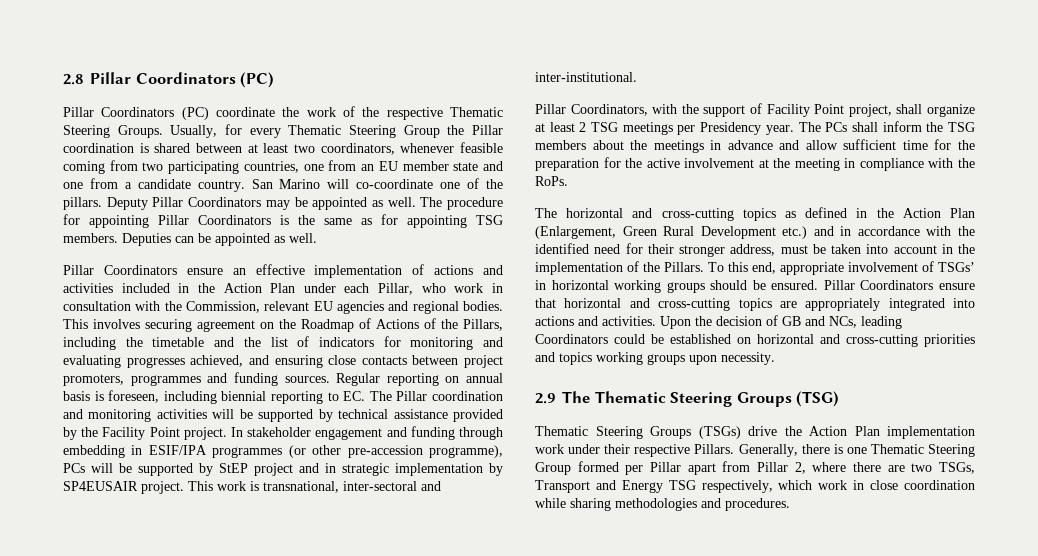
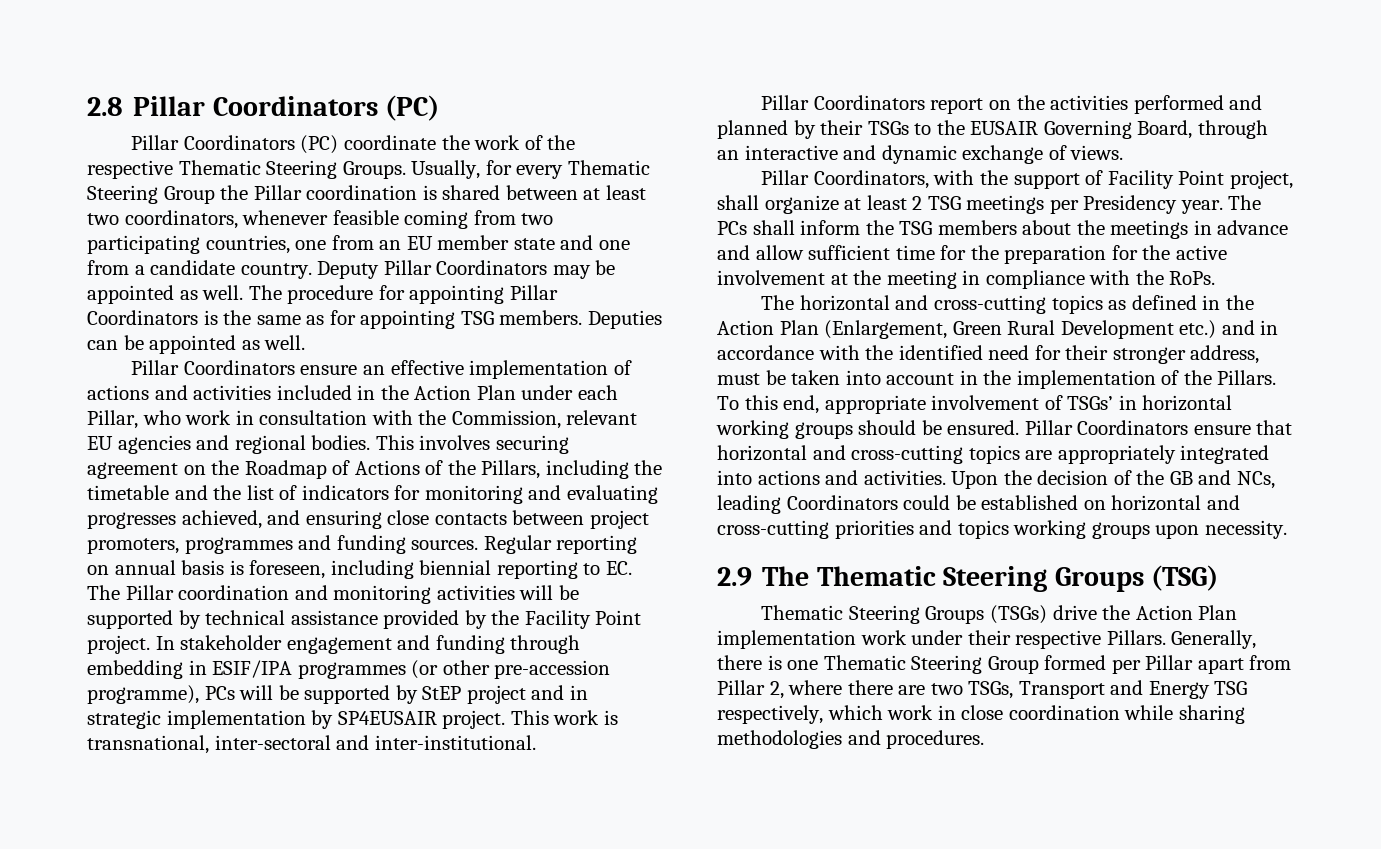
[251,178,504,189] [63,197,102,210] San Marino will co-coordinate one of the pillars. -> (312, 271) none
(637, 77) none -> [761,95,1263,114] [717,120,1268,139] [717,145,1124,164] // Pillar Coordinators report on the activities performed and planned by their TSGs to the EUSAIR Governing Board, through an interactive and dynamic exchange of views.
(778, 320) none -> [1136,470,1165,485] the

